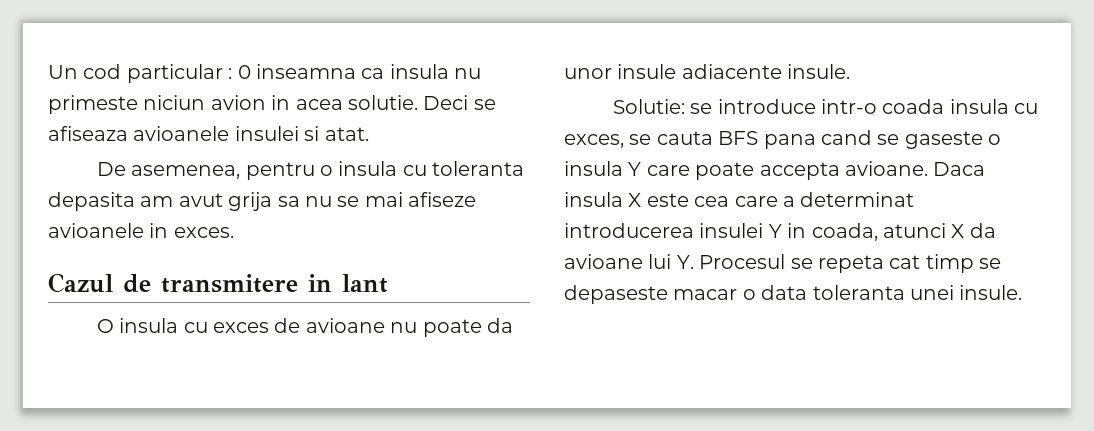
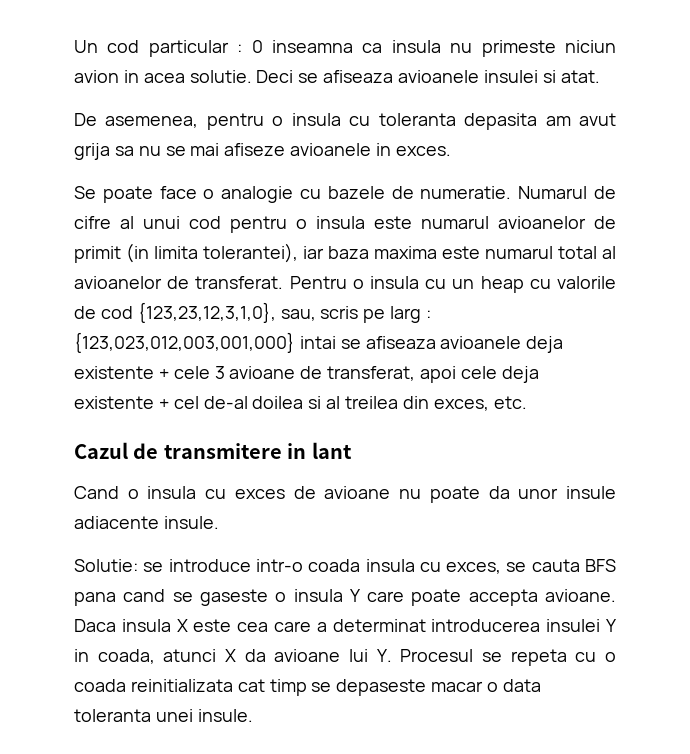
(234, 232) none -> [74,186,616,203] [74,216,616,233] [74,243,616,263] [74,276,616,293] [74,302,432,323] [74,332,564,353] [74,366,539,383] [74,396,527,411] // Se poate face o analogie cu bazele de numeratie. Numarul de cifre al unui cod pentru o insula este numarul avioanelor de primit (in limita tolerantei), iar baza maxima este numarul total al avioanelor de transferat. Pentru o insula cu un heap cu valorile de cod {123,23,12,3,1,0}, sau, scris pe larg : {123,023,012,003,001,000} intai se afiseaza avioanele deja existente + cele 3 avioane de transferat, apoi cele deja existente + cel de-al doilea si al treilea din exces, etc.
[96,319,114,333] O -> [74,486,139,499] Cand o
(884, 264) none -> [575,652,617,662] [74,679,233,692] cu o coada reinitializata

